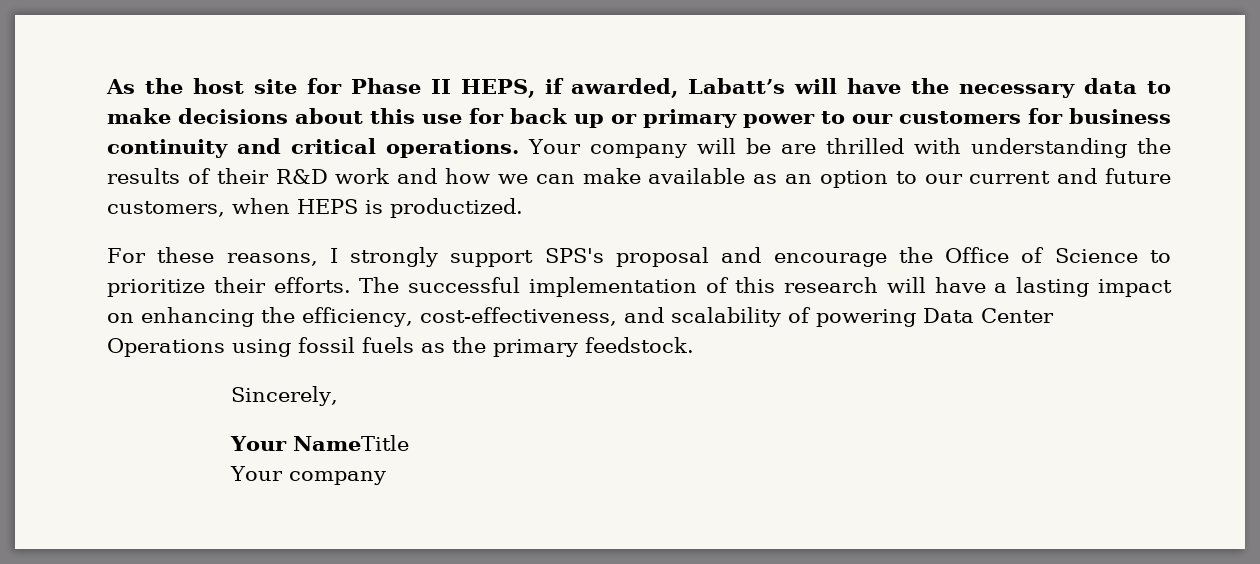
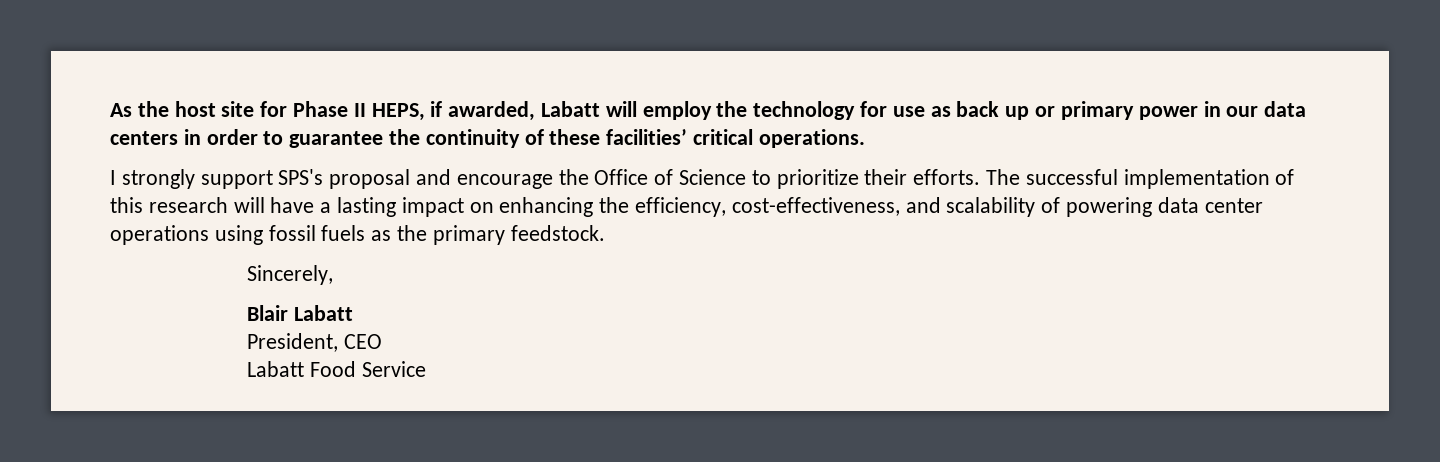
[688,78,1171,98] [107,108,504,124] Labatt’s will have the necessary data to make decisions about this use for -> [541,101,951,120] Labatt will employ the technology for use as
[821,108,1171,124] [107,138,1172,158] [107,168,1172,188] [107,198,523,218] [107,247,318,266] to our customers for business continuity and critical operations. Your company will be are thrilled with understanding the results of their R&D work and how we can make available as an option to our current and future customers, when HEPS is productized. // For these reasons, -> [1203,101,1307,117] [110,129,865,148] in our data centers in order to guarantee the continuity of these facilities’ critical operations. //
[922,308,1054,323] [107,338,225,357] Data Center Operations -> [1157,197,1263,213] [110,225,209,245] data center operations
[230,435,410,451] [230,466,387,485] Your NameTitle // Your company -> [247,305,354,321] [247,333,383,352] [247,361,426,377] Blair Labatt // President, CEO // Labatt Food Service

